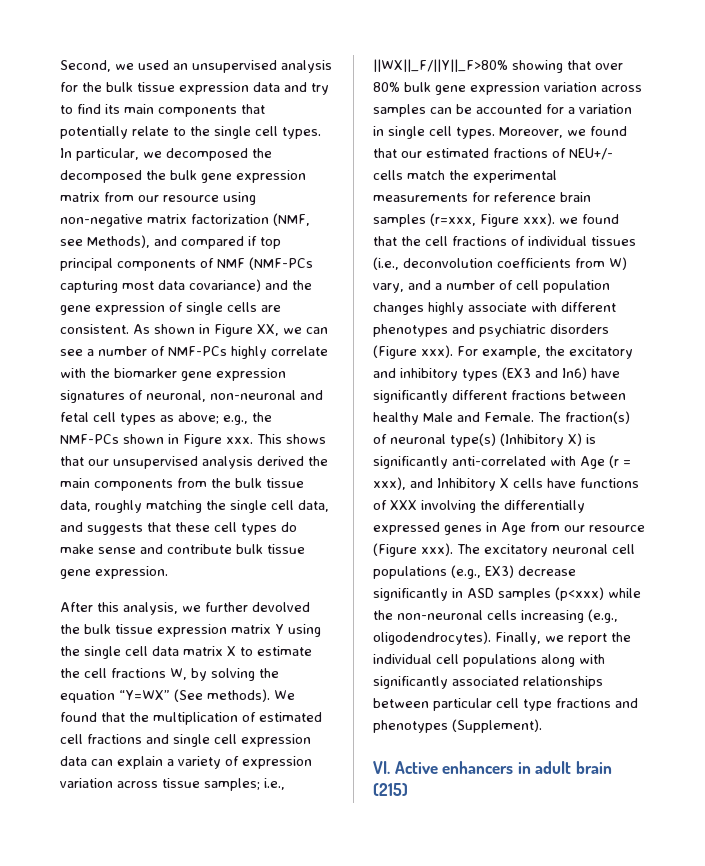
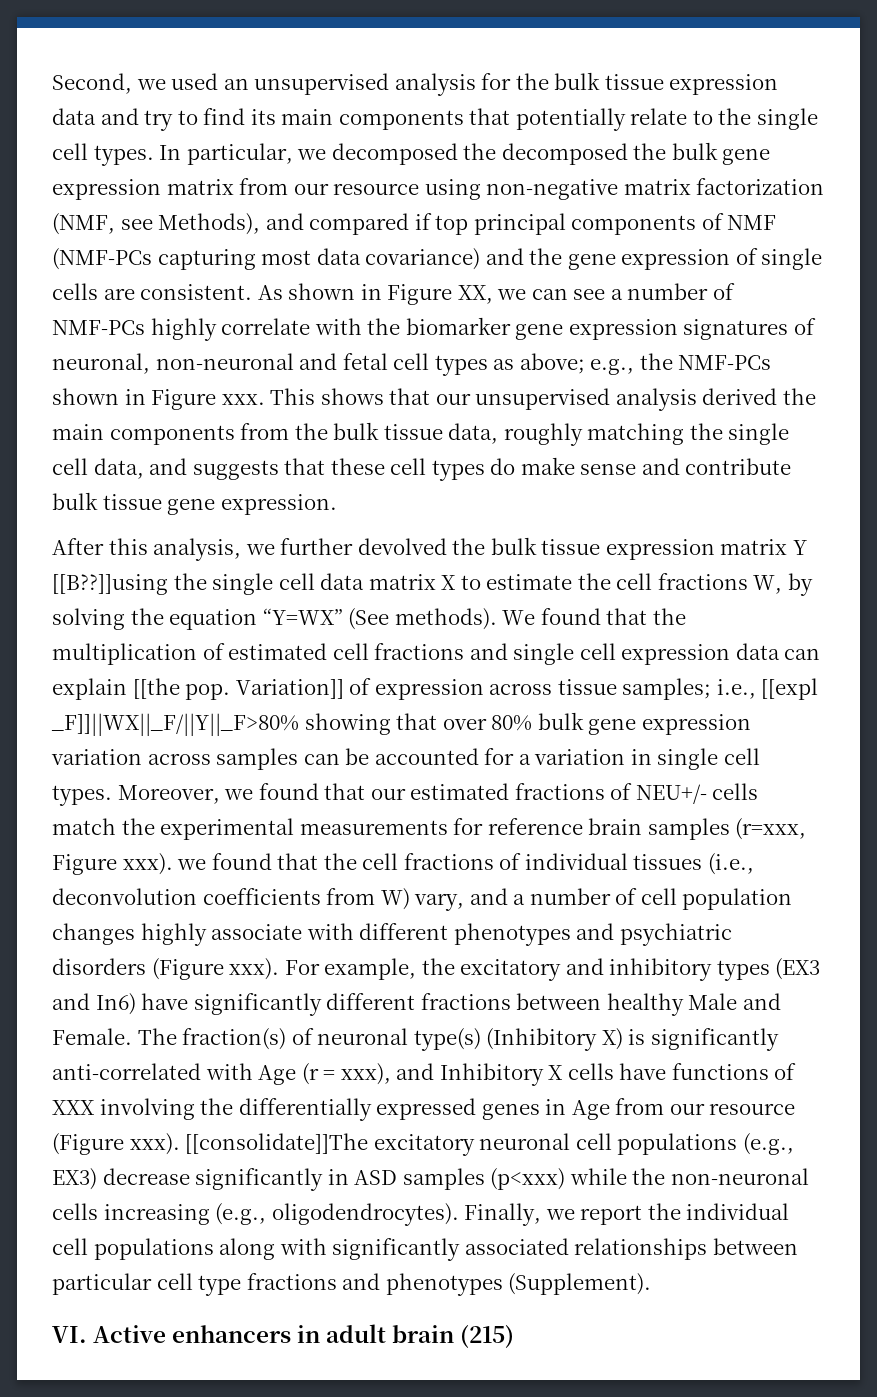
[288,624,321,637] using -> [52,574,168,595] [[B??]]using
[167,756,221,769] a variety -> [132,678,344,700] [[the pop. Variation]]
[60,778,113,788] variation -> (484, 689) none
[373,59,508,72] ||WX||_F/||Y||_F>80% -> [761,678,819,700] [51,713,299,736] [[expl _F]]||WX||_F/||Y||_F>80%
[457,544,480,554] The -> [185,1133,369,1154] [[consolidate]]The

